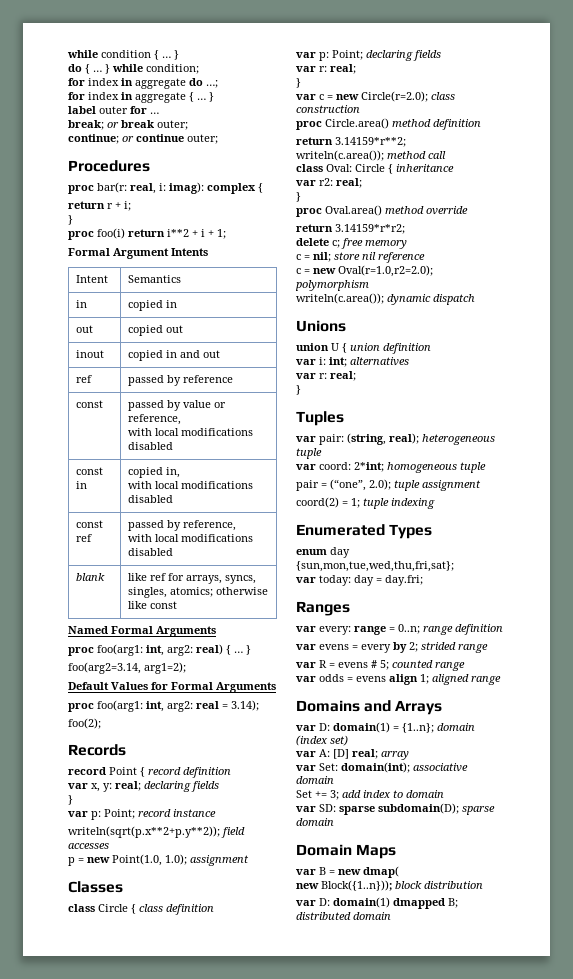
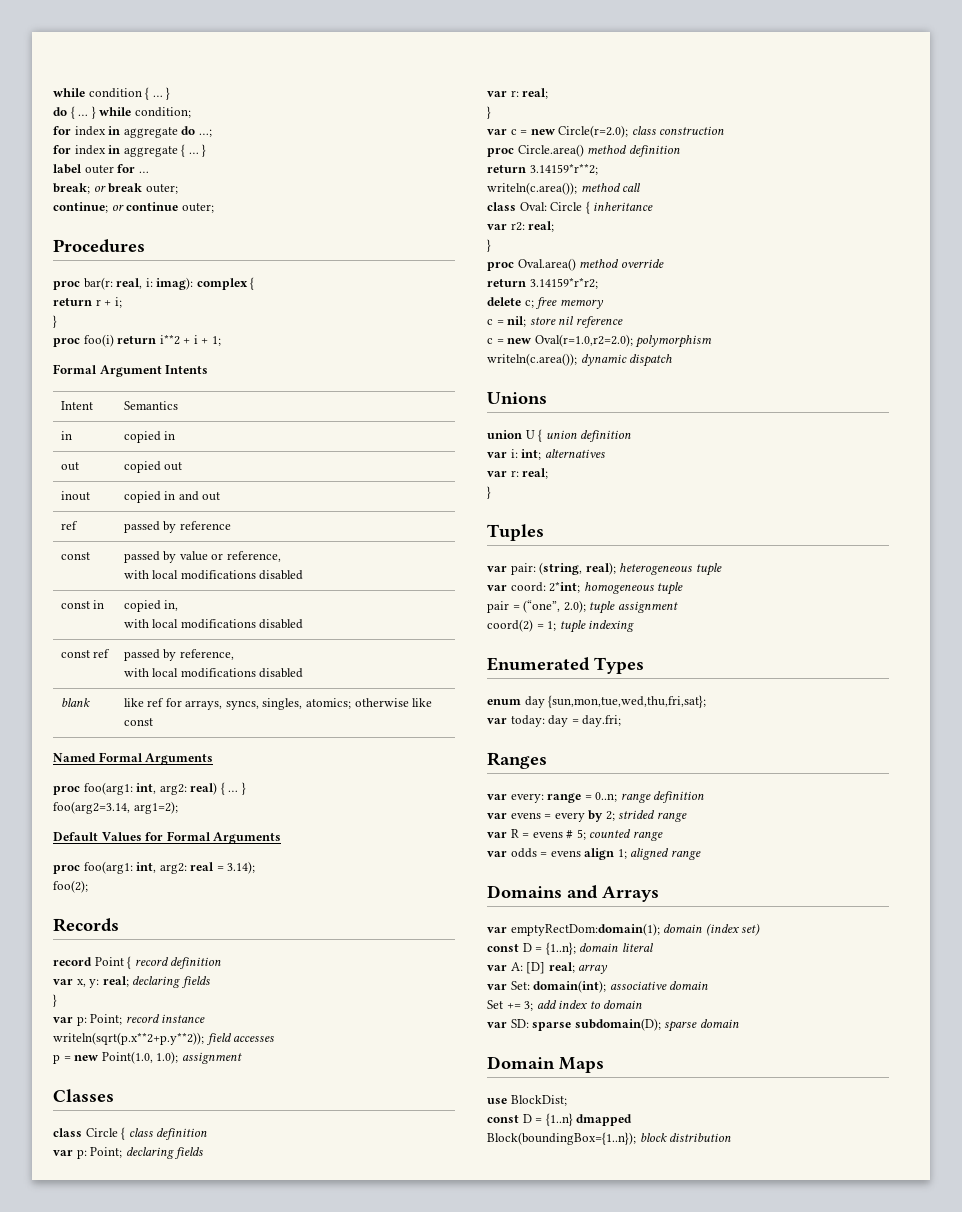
[319,722,390,733] D: domain(1) -> [510,923,761,936] [487,943,532,952] emptyRectDom:domain(1); domain (index set) // const D
[296,735,348,746] (index set) -> [621,943,654,952] literal
[296,866,399,878] [296,880,483,891] [296,897,458,909] [296,912,391,920] var B = new dmap( // new Block({1..n})); block distribution // var D: domain(1) dmapped B; distributed domain -> [487,1095,567,1106] [487,1113,633,1126] [487,1132,732,1145] use BlockDist; // const D = {1..n} dmapped // Block(boundingBox={1..n}); block distribution

